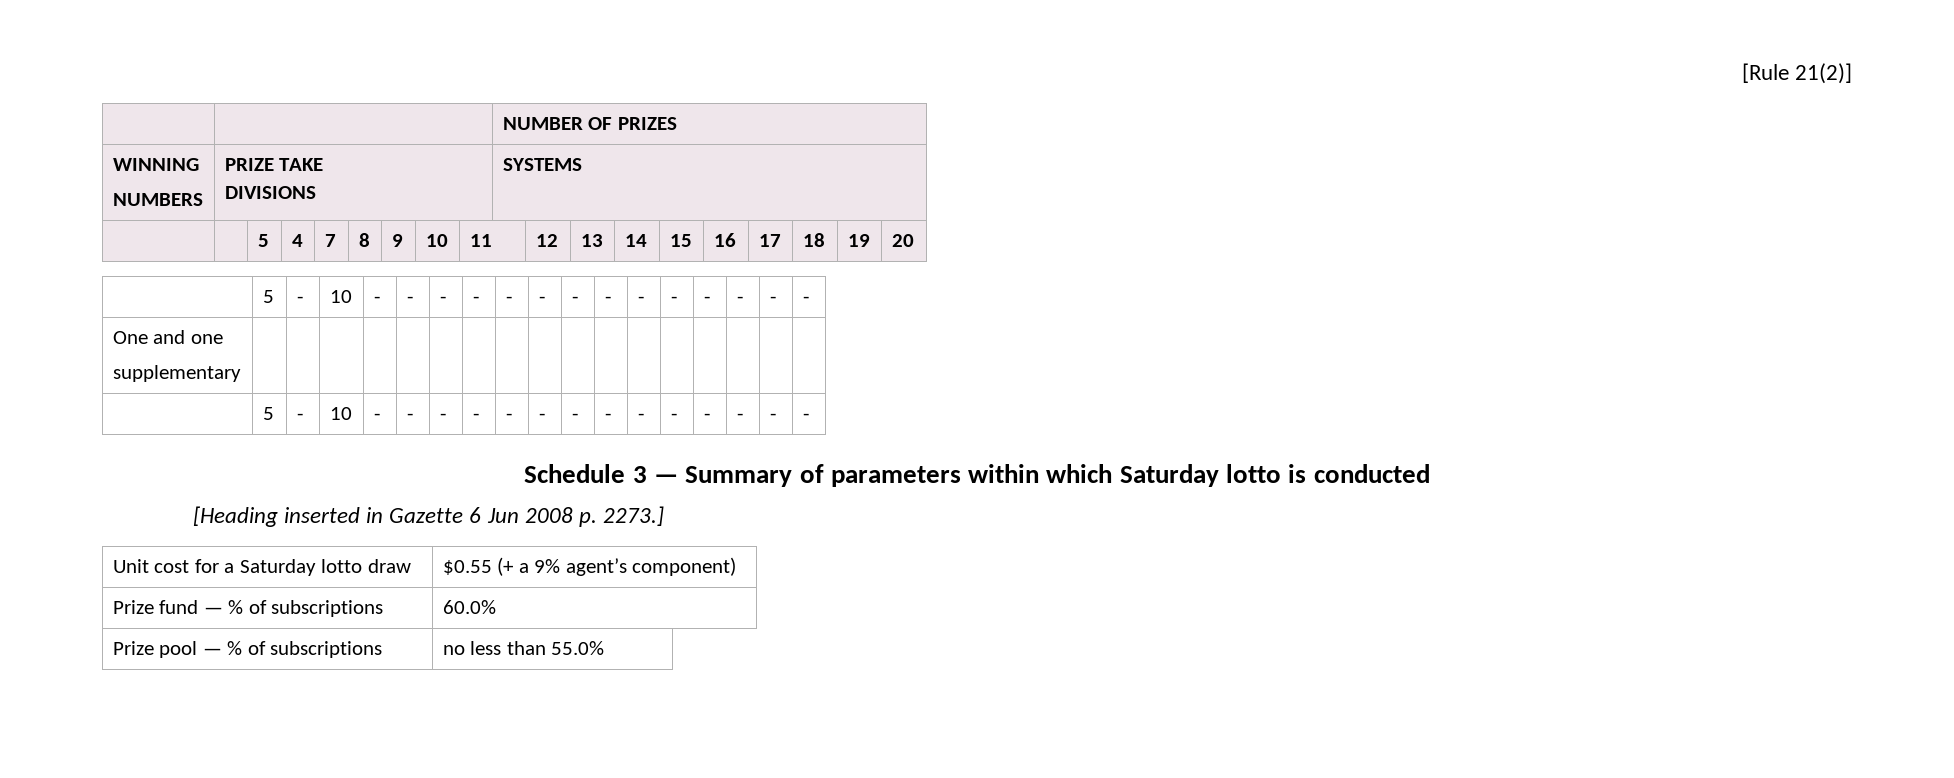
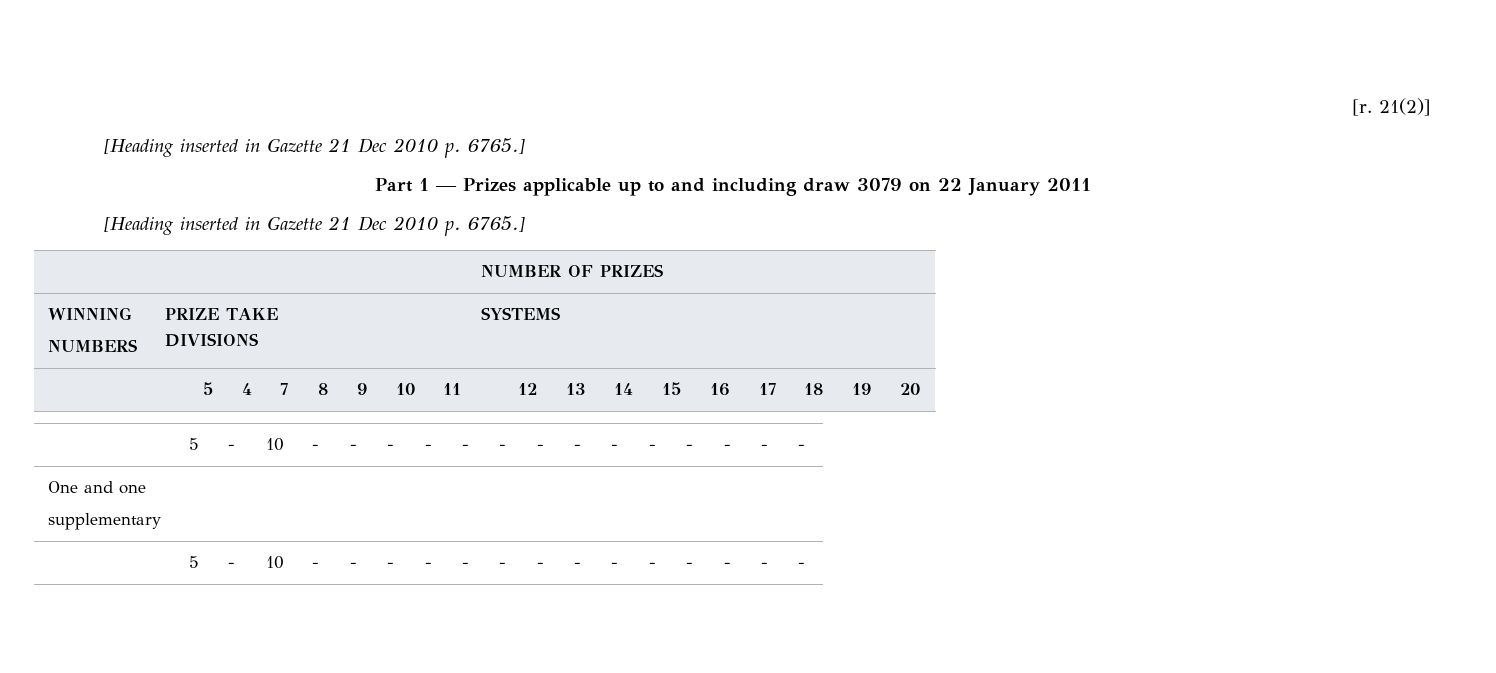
[1741,63,1789,83] [Rule -> [1352,99,1373,116] [r.
(1852, 73) none -> [103,138,525,158] [374,178,1091,196] [103,216,525,236] // [Heading inserted in Gazette 21 Dec 2010 p. 6765.] // Part 1 — Prizes applicable up to and including draw 3079 on 22 January 2011 // [Heading inserted in Gazette 21 Dec 2010 p. 6765.]
[524,464,1430,487] [192,506,665,527] [112,559,411,576] [442,557,737,576] [112,600,384,617] [442,600,496,614] [112,641,383,658] [442,641,605,655] // Schedule 3 — Summary of parameters within which Saturday lotto is conducted // [Heading inserted in Gazette 6 Jun 2008 p. 2273.] // Unit cost for a Saturday lotto draw | $0.55 (+ a 9% agent’s component) // Prize fund — % of subscriptions | 60.0% // Prize pool — % of subscriptions | no less than 55.0% -> (805, 565) none

